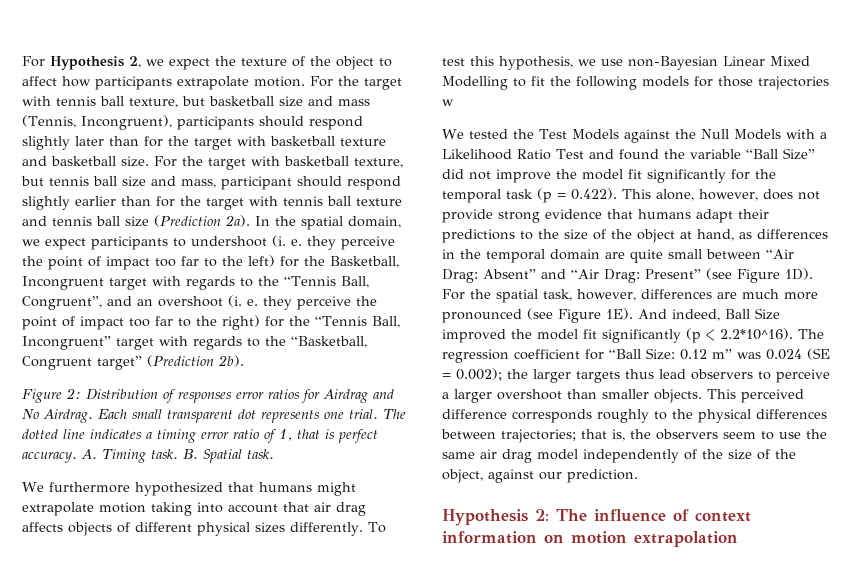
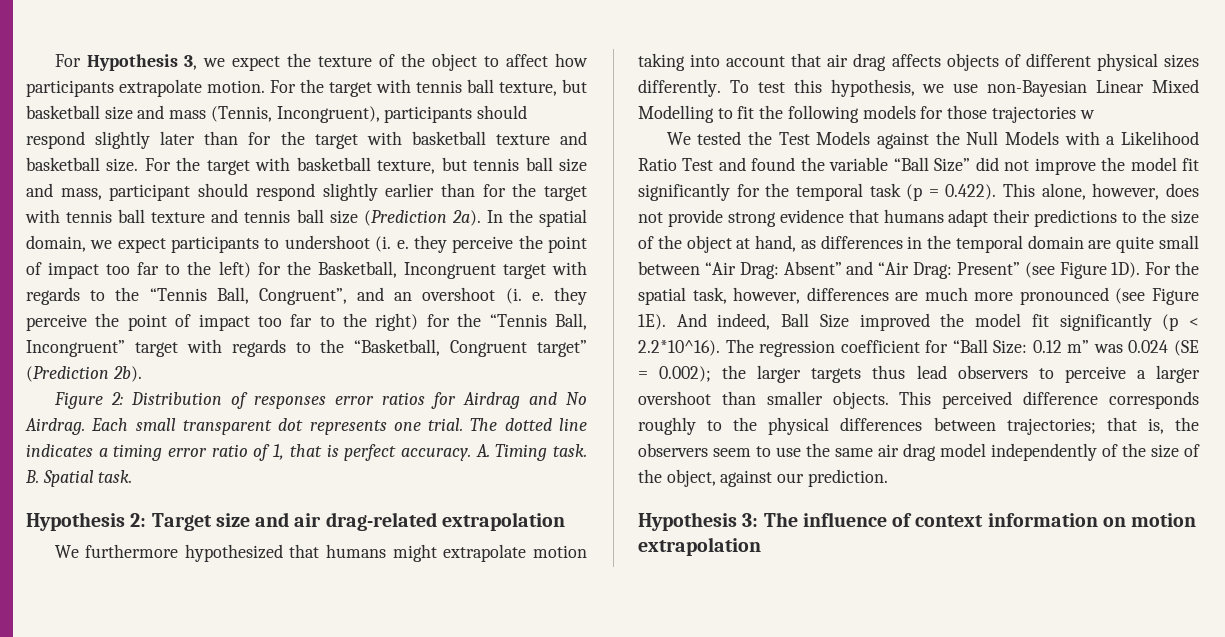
[129,56,141,68] 2, -> [184,55,198,70] 3,
(274, 454) none -> [26,512,565,531] // Hypothesis 2: Target size and air drag-related extrapolation
[535,509,549,521] 2: -> [742,513,759,527] 3:

